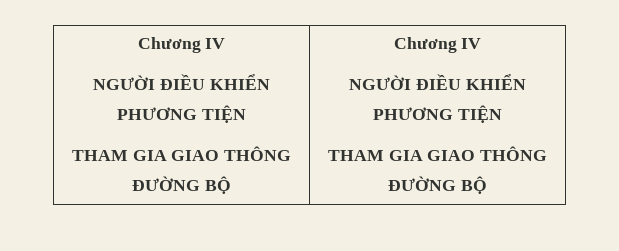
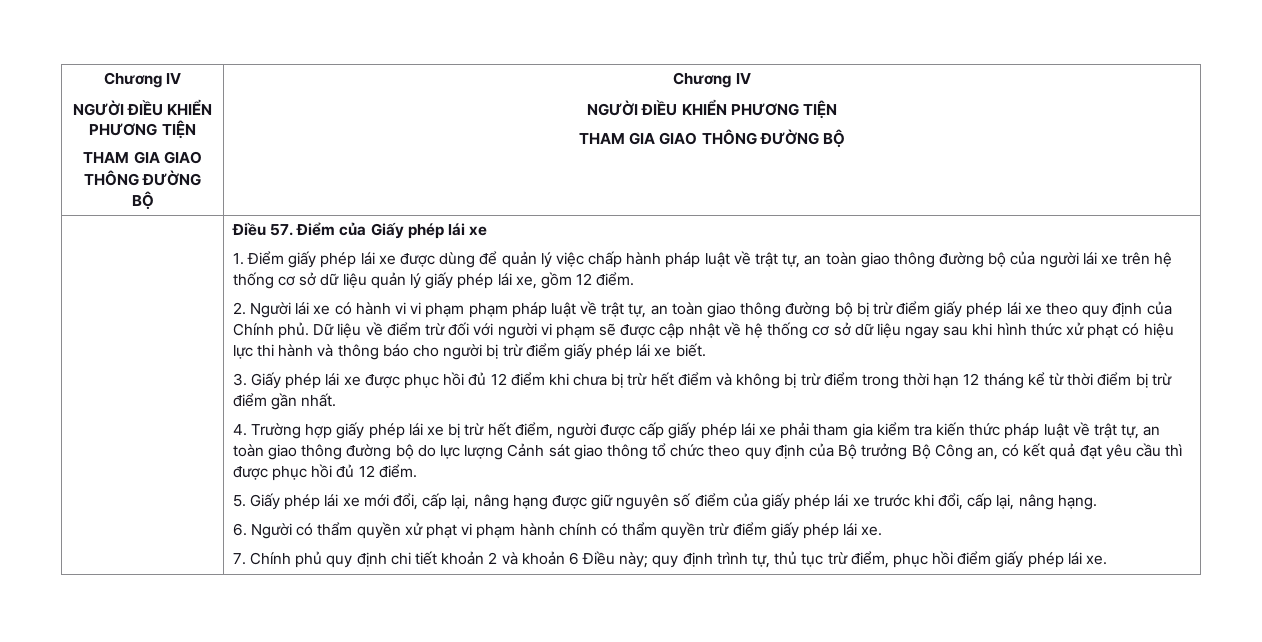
(487, 185) none -> [231,222,488,239] [232,251,1173,268] [232,272,635,289] [232,301,1172,318] [232,322,1174,339] [232,343,706,360] [232,372,1172,389] [232,393,337,410] [232,422,1161,439] [232,443,1183,460] [232,464,417,481] [232,493,1097,510] [232,522,883,539] [232,551,1108,568] // | Điều 57. Điểm của Giấy phép lái xe // 1. Điểm giấy phép lái xe được dùng để quản lý việc chấp hành pháp luật về trật tự, an toàn giao thông đường bộ của người lái xe trên hệ thống cơ sở dữ liệu quản lý giấy phép lái xe, gồm 12 điểm. // 2. Người lái xe có hành vi vi phạm phạm pháp luật về trật tự, an toàn giao thông đường bộ bị trừ điểm giấy phép lái xe theo quy định của Chính phủ. Dữ liệu về điểm trừ đối với người vi phạm sẽ được cập nhật về hệ thống cơ sở dữ liệu ngay sau khi hình thức xử phạt có hiệu lực thi hành và thông báo cho người bị trừ điểm giấy phép lái xe biết. // 3. Giấy phép lái xe được phục hồi đủ 12 điểm khi chưa bị trừ hết điểm và không bị trừ điểm trong thời hạn 12 tháng kể từ thời điểm bị trừ điểm gần nhất. // 4. Trường hợp giấy phép lái xe bị trừ hết điểm, người được cấp giấy phép lái xe phải tham gia kiểm tra kiến thức pháp luật về trật tự, an toàn giao thông đường bộ do lực lượng Cảnh sát giao thông tổ chức theo quy định của Bộ trưởng Bộ Công an, có kết quả đạt yêu cầu thì được phục hồi đủ 12 điểm. // 5. Giấy phép lái xe mới đổi, cấp lại, nâng hạng được giữ nguyên số điểm của giấy phép lái xe trước khi đổi, cấp lại, nâng hạng. // 6. Người có thẩm quyền xử phạt vi phạm hành chính có thẩm quyền trừ điểm giấy phép lái xe. // 7. Chính phủ quy định chi tiết khoản 2 và khoản 6 Điều này; quy định trình tự, thủ tục trừ điểm, phục hồi điểm giấy phép lái xe.

